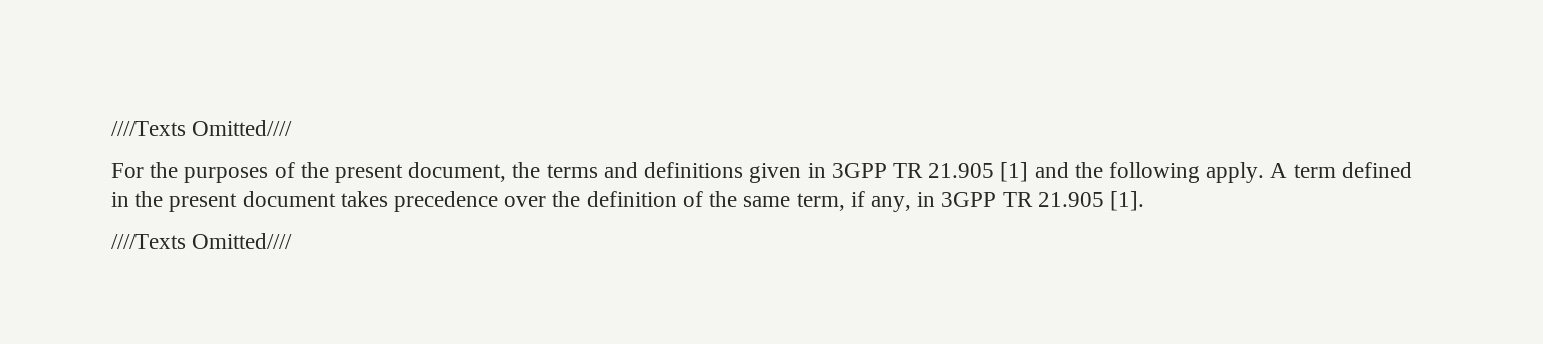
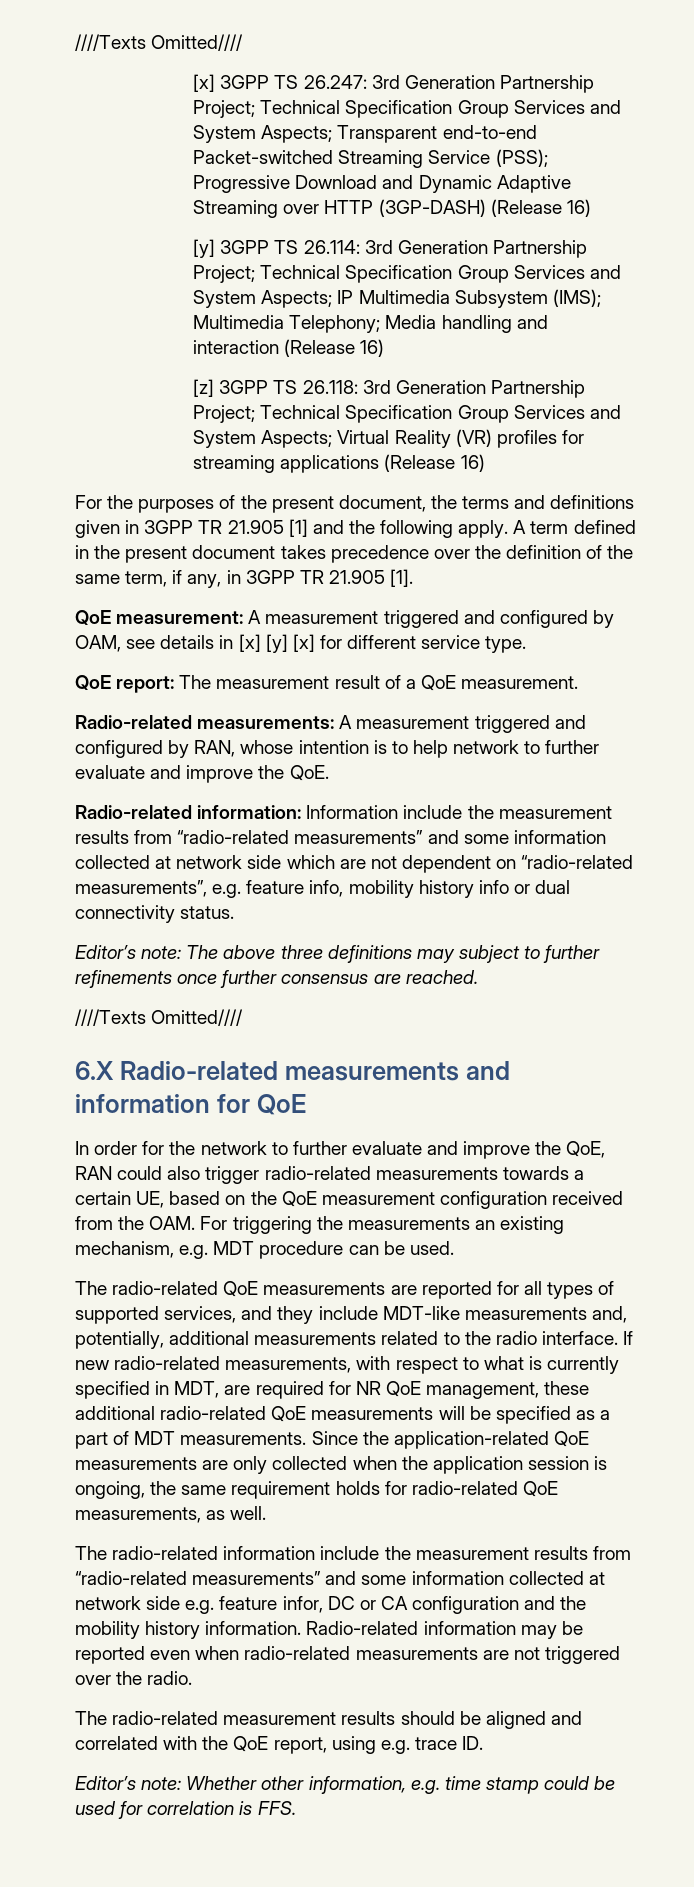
[111,120,293,136] ////Texts Omitted//// -> [75,34,244,51] [193,74,594,93] [193,100,621,118] [193,125,537,143] [193,149,548,168] [193,175,571,193] [193,199,591,218] [193,239,587,258] [193,265,621,283] [193,289,601,308] [193,315,548,333] [193,339,385,357] [193,379,585,398] [193,405,621,423] [193,429,584,448] [193,454,485,473] ////Texts Omitted//// // [x] 3GPP TS 26.247: 3rd Generation Partnership Project; Technical Specification Group Services and System Aspects; Transparent end-to-end Packet-switched Streaming Service (PSS); Progressive Download and Dynamic Adaptive Streaming over HTTP (3GP-DASH) (Release 16) // [y] 3GPP TS 26.114: 3rd Generation Partnership Project; Technical Specification Group Services and System Aspects; IP Multimedia Subsystem (IMS); Multimedia Telephony; Media handling and interaction (Release 16) // [z] 3GPP TS 26.118: 3rd Generation Partnership Project; Technical Specification Group Services and System Aspects; Virtual Reality (VR) profiles for streaming applications (Release 16)
[111,233,293,249] ////Texts Omitted//// -> [75,610,614,628] [75,634,527,653] [75,675,579,693] [75,715,586,733] [75,740,600,758] [75,765,329,783] [75,805,612,819] [75,830,606,844] [75,855,634,873] [75,880,571,898] [75,905,235,923] [75,945,601,963] [75,970,478,988] [75,1009,244,1026] [75,1061,510,1081] [75,1094,306,1115] [75,1141,606,1159] [75,1166,584,1184] [75,1191,624,1209] [75,1216,565,1234] [75,1241,454,1259] [75,1281,615,1299] [75,1306,627,1324] [75,1331,634,1349] [75,1356,620,1374] [75,1381,590,1399] [75,1406,611,1424] [75,1431,589,1449] [75,1456,608,1474] [75,1481,558,1499] [75,1506,267,1523] [75,1546,631,1560] [75,1571,605,1585] [75,1596,587,1614] [75,1621,583,1639] [75,1646,620,1664] [75,1671,193,1685] [75,1711,582,1729] [75,1736,484,1754] [75,1776,616,1794] [75,1801,296,1819] QoE measurement: A measurement triggered and configured by OAM, see details in [x] [y] [x] for different service type. // QoE report: The measurement result of a QoE measurement. // Radio-related measurements: A measurement triggered and configured by RAN, whose intention is to help network to further evaluate and improve the QoE. // Radio-related information: Information include the measurement results from “radio-related measurements” and some information collected at network side which are not dependent on “radio-related measurements”, e.g. feature info, mobility history info or dual connectivity status. // Editor’s note: The above three definitions may subject to further refinements once further consensus are reached. // ////Texts Omitted//// // 6.X Radio-related measurements and information for QoE // In order for the network to further evaluate and improve the QoE, RAN could also trigger radio-related measurements towards a certain UE, based on the QoE measurement configuration received from the OAM. For triggering the measurements an existing mechanism, e.g. MDT procedure can be used. // The radio-related QoE measurements are reported for all types of supported services, and they include MDT-like measurements and, potentially, additional measurements related to the radio interface. If new radio-related measurements, with respect to what is currently specified in MDT, are required for NR QoE management, these additional radio-related QoE measurements will be specified as a part of MDT measurements. Since the application-related QoE measurements are only collected when the application session is ongoing, the same requirement holds for radio-related QoE measurements, as well. // The radio-related information include the measurement results from “radio-related measurements” and some information collected at network side e.g. feature infor, DC or CA configuration and the mobility history information. Radio-related information may be reported even when radio-related measurements are not triggered over the radio. // The radio-related measurement results should be aligned and correlated with the QoE report, using e.g. trace ID. // Editor’s note: Whether other information, e.g. time stamp could be used for correlation is FFS.

